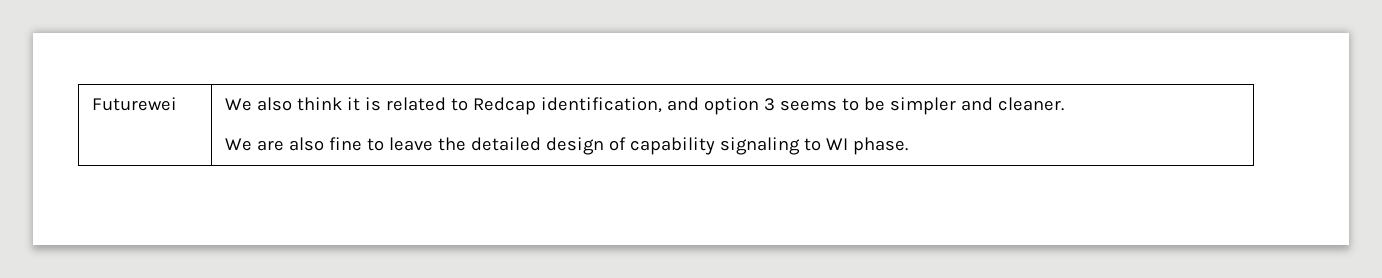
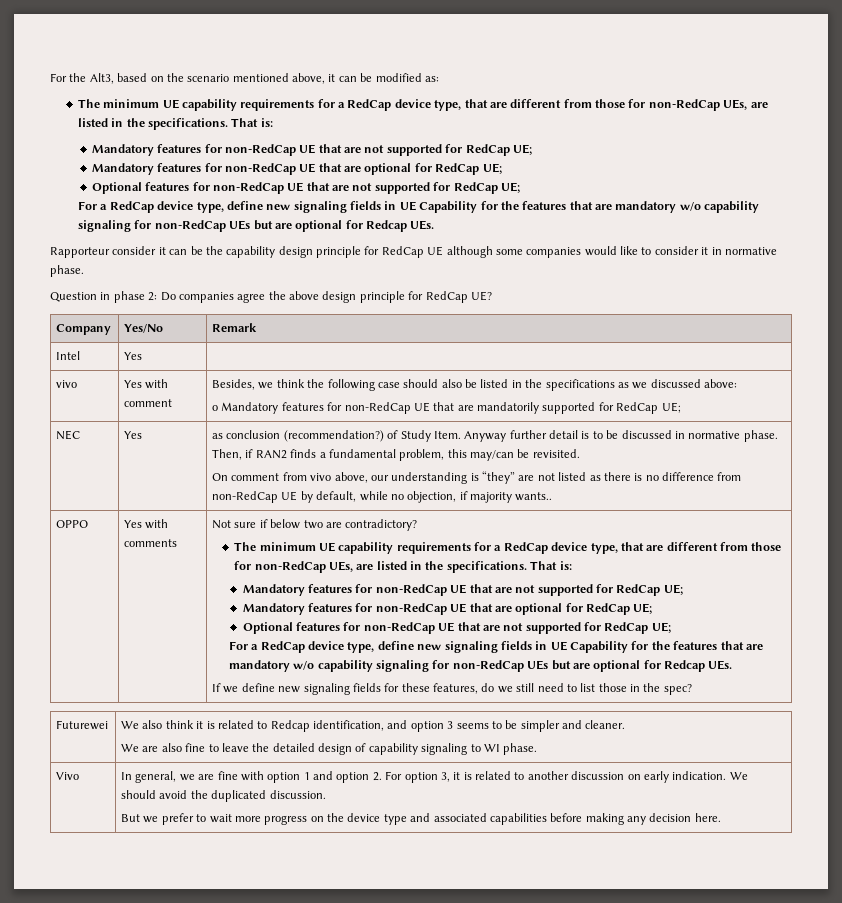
(92, 104) none -> [50,73,439,84] [77,99,768,111] [77,118,273,130] [91,144,532,156] [91,163,502,175] [91,182,520,194] [78,201,760,213] [78,220,435,232] [50,246,777,258] [50,265,84,277] [50,291,492,303] [56,324,112,335] [124,324,164,333] [212,323,258,332] [56,351,81,360] [124,352,143,360] [56,380,78,388] [124,379,169,389] [124,399,173,407] [212,379,738,391] [212,402,681,414] [56,430,81,440] [124,431,143,439] [212,430,778,442] [212,449,580,461] [212,471,742,484] [212,491,553,503] [56,520,89,528] [124,519,169,529] [124,539,178,547] [212,519,418,531] [234,542,782,554] [234,561,572,573] [242,584,683,596] [242,603,653,615] [242,622,671,634] [228,641,763,653] [228,660,733,672] [212,683,692,695] For the Alt3, based on the scenario mentioned above, it can be modified as: // The minimum UE capability requirements for a RedCap device type, that are different from those for non-RedCap UEs, are listed in the specifications. That is: // Mandatory features for non-RedCap UE that are not supported for RedCap UE; // Mandatory features for non-RedCap UE that are optional for RedCap UE; // Optional features for non-RedCap UE that are not supported for RedCap UE; // For a RedCap device type, define new signaling fields in UE Capability for the features that are mandatory w/o capability signaling for non-RedCap UEs but are optional for Redcap UEs. // Rapporteur consider it can be the capability design principle for RedCap UE although some companies would like to consider it in normative phase. // Question in phase 2: Do companies agree the above design principle for RedCap UE? // Company | Yes/No | Remark // Intel | Yes | // vivo | Yes with comment | Besides, we think the following case should also be listed in the specifications as we discussed above: // o Mandatory features for non-RedCap UE that are mandatorily supported for RedCap UE; // NEC | Yes | as conclusion (recommendation?) of Study Item. Anyway further detail is to be discussed in normative phase. Then, if RAN2 finds a fundamental problem, this may/can be revisited. // On comment from vivo above, our understanding is “they” are not listed as there is no difference from non-RedCap UE by default, while no objection, if majority wants.. // OPPO | Yes with comments | Not sure if below two are contradictory? // The minimum UE capability requirements for a RedCap device type, that are different from those for non-RedCap UEs, are listed in the specifications. That is: // Mandatory features for non-RedCap UE that are not supported for RedCap UE; // Mandatory features for non-RedCap UE that are optional for RedCap UE; // Optional features for non-RedCap UE that are not supported for RedCap UE; // For a RedCap device type, define new signaling fields in UE Capability for the features that are mandatory w/o capability signaling for non-RedCap UEs but are optional for Redcap UEs. // If we define new signaling fields for these features, do we still need to list those in the spec? //
(909, 146) none -> [56,772,80,780] [121,771,748,783] [121,790,326,802] [121,813,721,825] // Vivo | In general, we are fine with option 1 and option 2. For option 3, it is related to another discussion on early indication. We should avoid the duplicated discussion. // But we prefer to wait more progress on the device type and associated capabilities before making any decision here.

